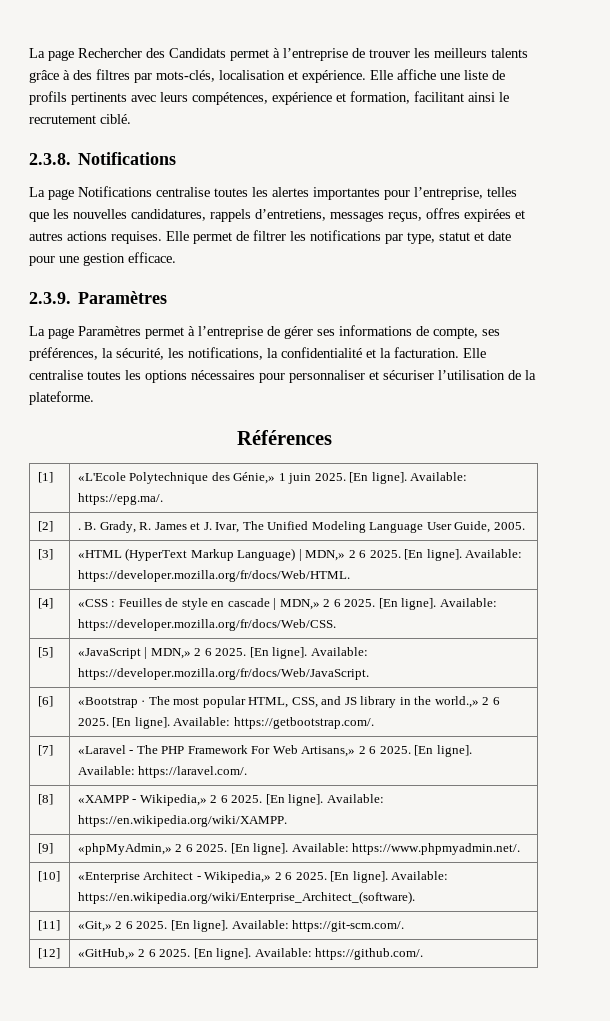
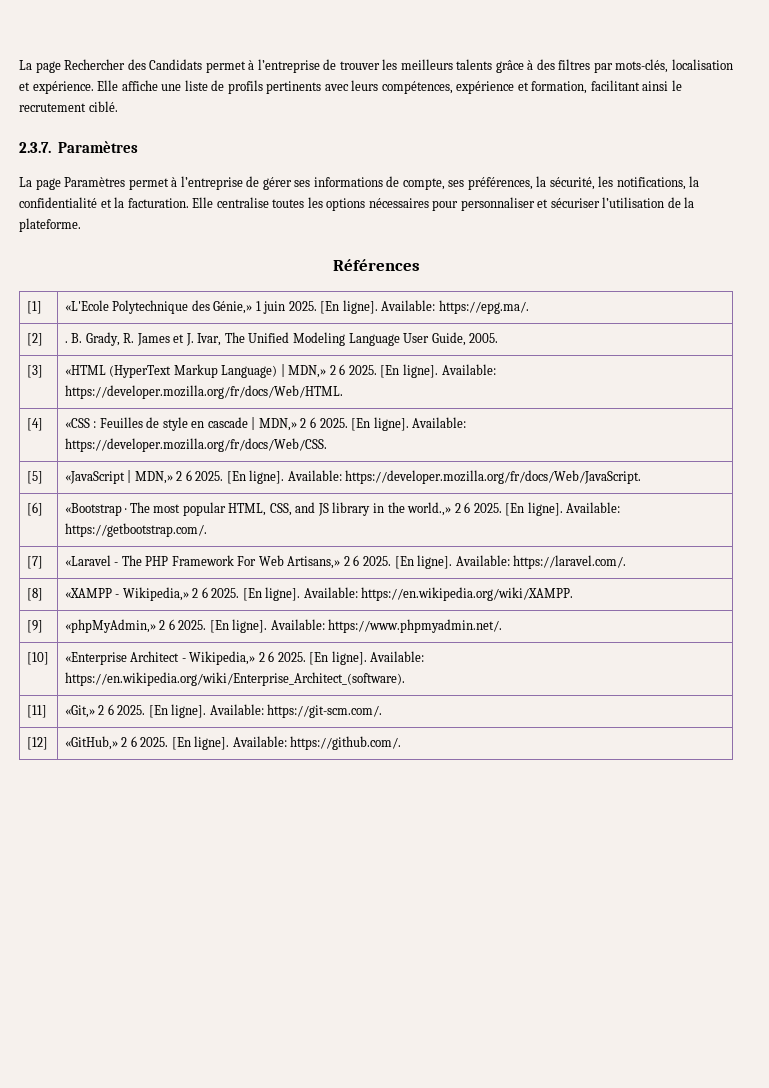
[29,152,177,165] [29,186,517,200] [29,208,525,222] [29,230,511,244] [29,252,176,266] [29,292,71,304] 2.3.8. Notifications // La page Notifications centralise toutes les alertes importantes pour l’entreprise, telles que les nouvelles candidatures, rappels d’entretiens, messages reçus, offres expirées et autres actions requises. Elle permet de filtrer les notifications par type, statut et date pour une gestion efficace. // 2.3.9. -> [19,142,51,153] 2.3.7.

